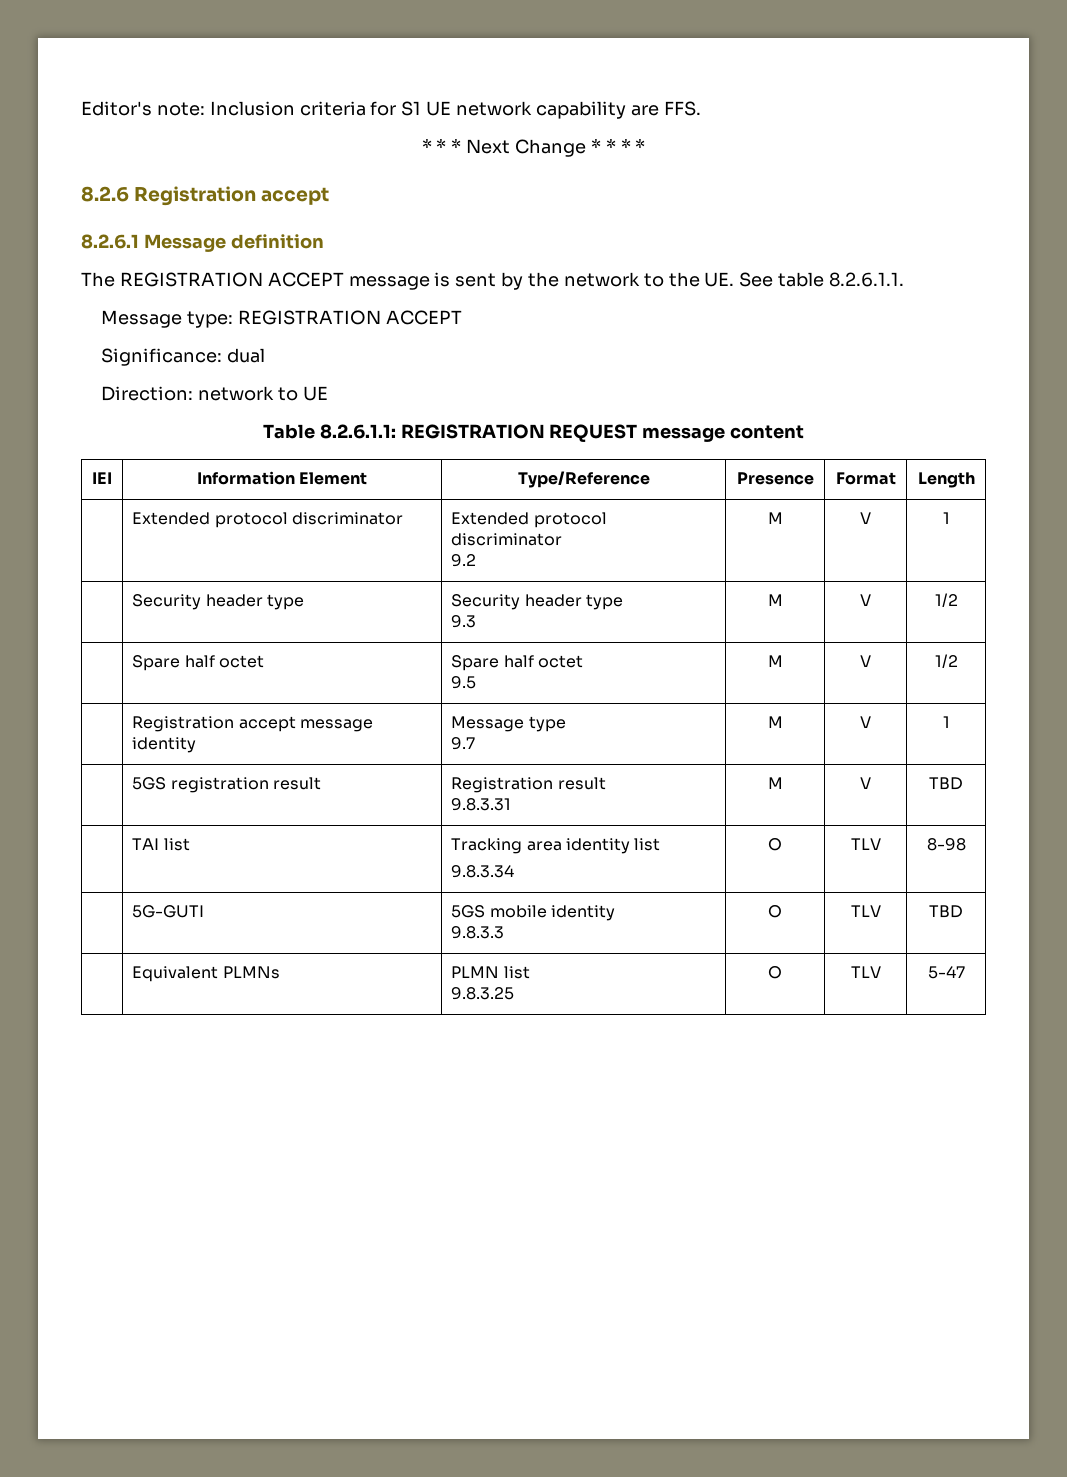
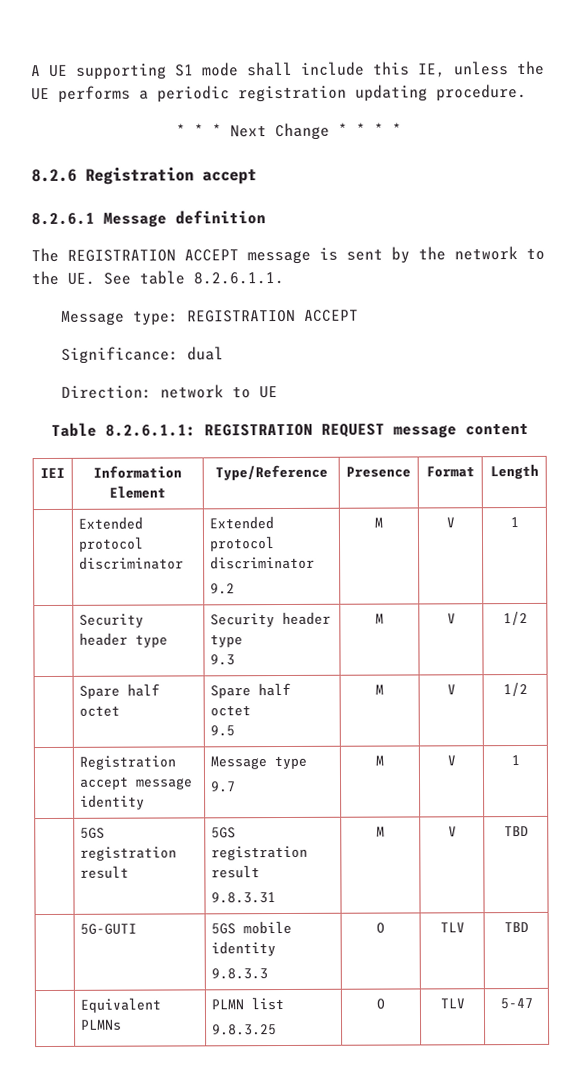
[81,101,701,119] Editor's note: Inclusion criteria for S1 UE network capability are FFS. -> [31,60,545,80] [31,83,527,103] A UE supporting S1 mode shall include this IE, unless the UE performs a periodic registration updating procedure.
[451,777,554,793] Registration -> [211,827,237,839] [211,845,309,861] 5GS registration
[132,838,190,851] [451,838,661,854] [451,865,515,878] [768,838,782,851] [850,838,881,850] [926,838,966,851] // | TAI list | Tracking area identity list // 9.8.3.34 | O | TLV | 8-98 -> (529, 831) none

